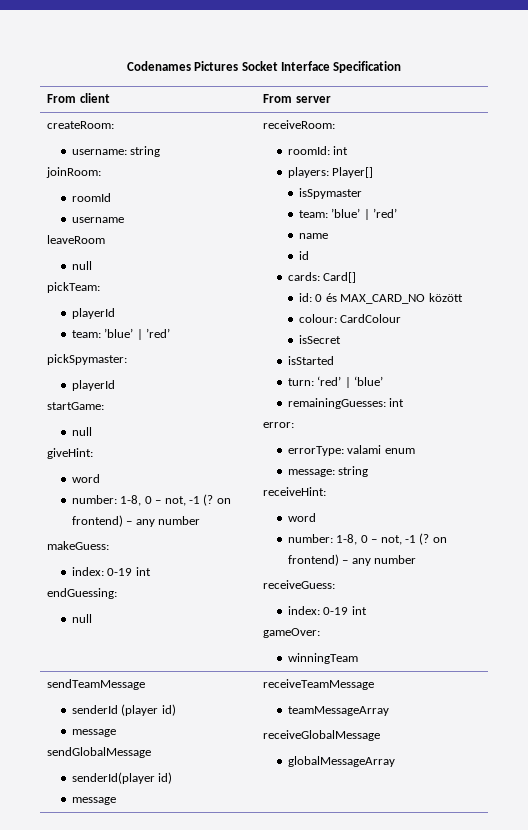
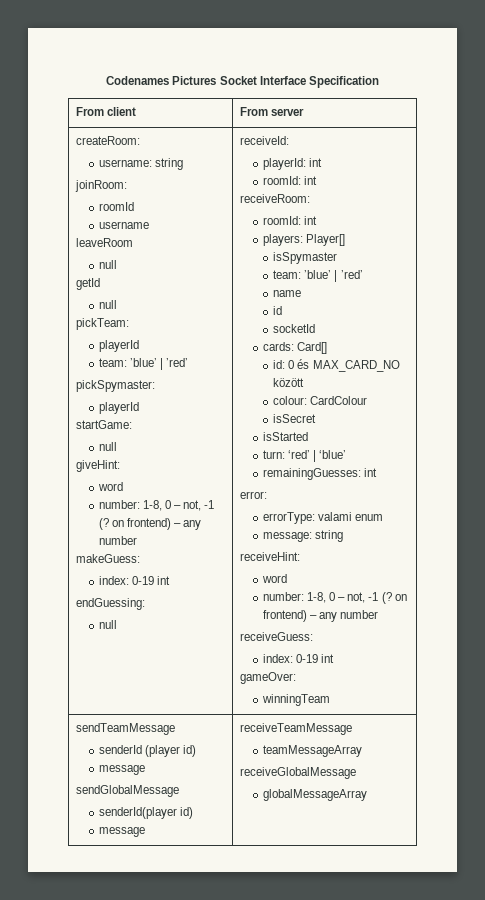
(93, 265) none -> [75,278,100,290] [98,300,117,309] // getId // null
(93, 618) none -> [239,136,289,145] [262,158,322,170] [262,176,317,185] receiveId: // playerId: int // roomId: int //
(310, 255) none -> [273,324,316,333] // socketId

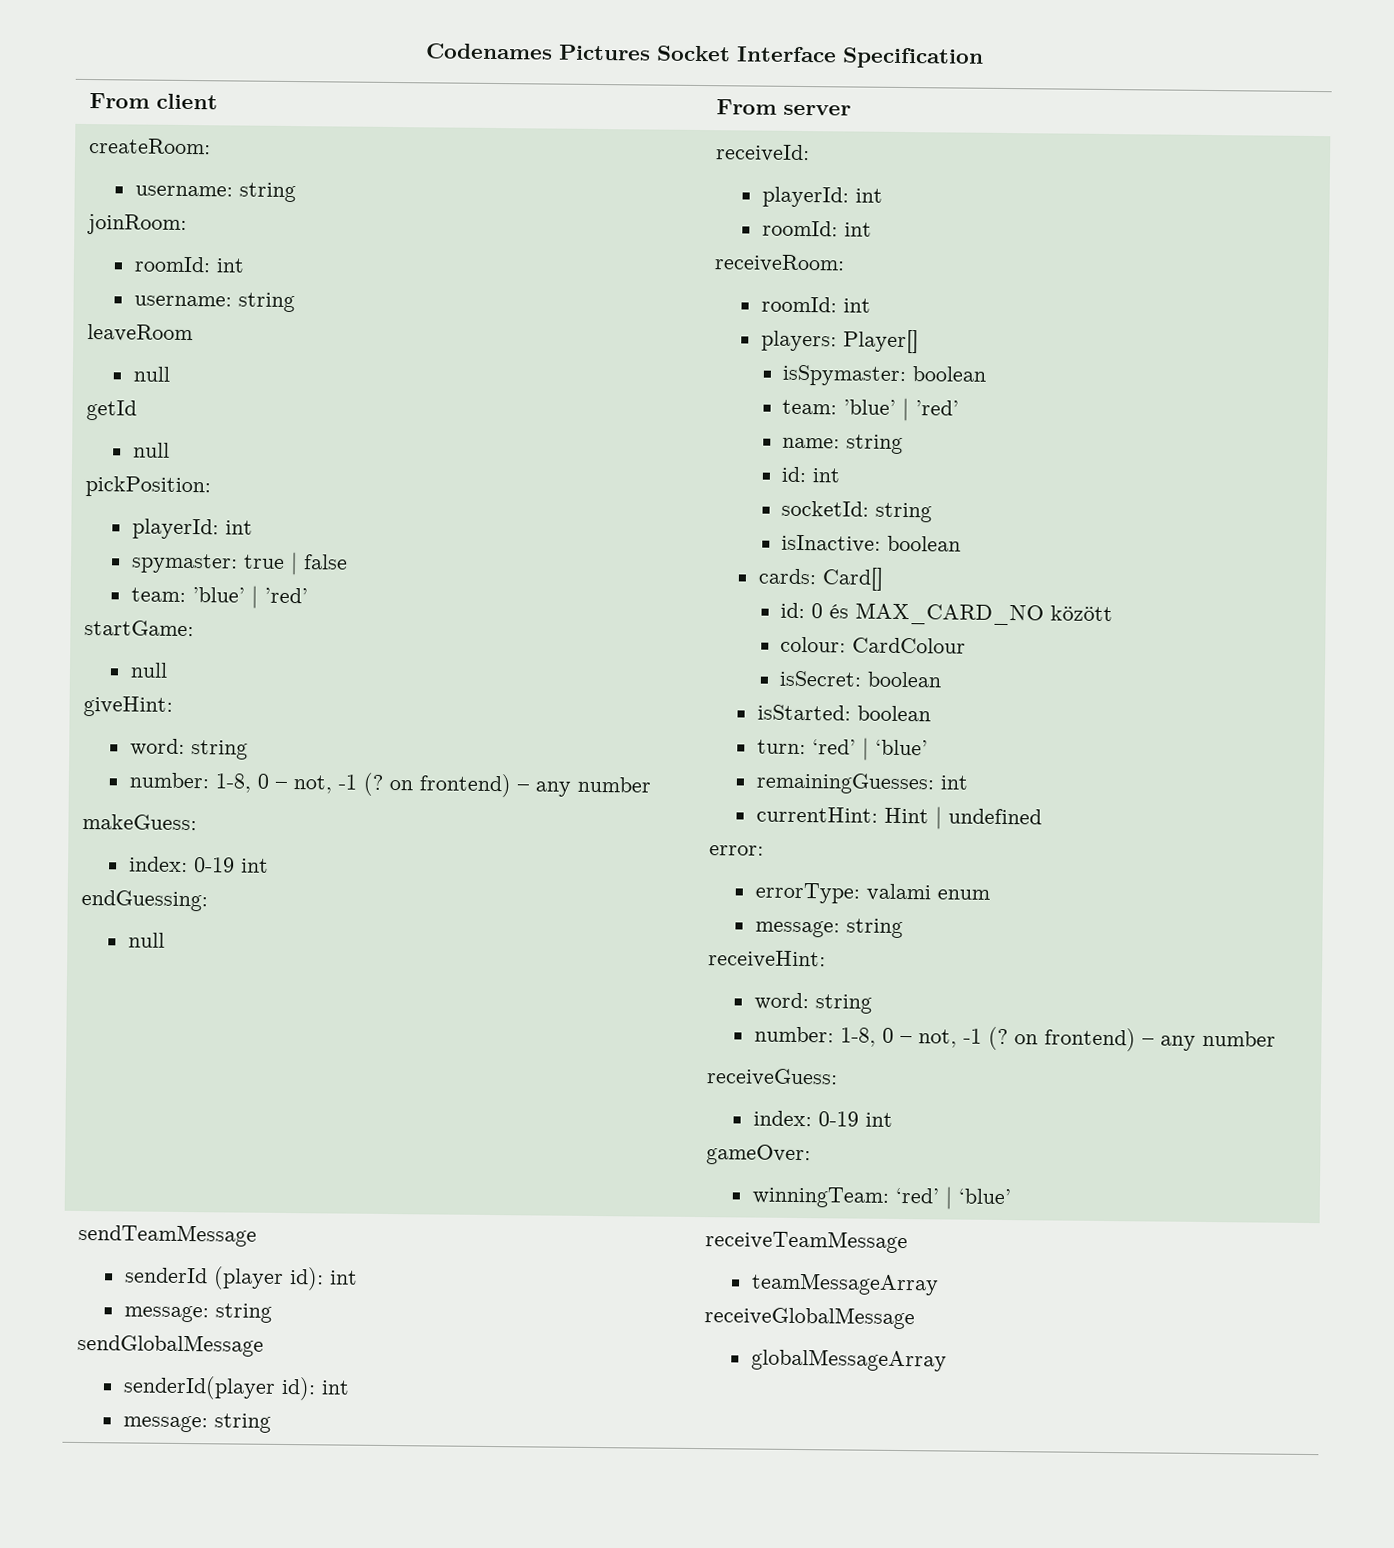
[98,202,134,211] [98,221,149,229] roomId // username -> [133,256,245,273] [133,292,295,313] roomId: int // username: string
[75,318,129,330] [98,340,139,352] [98,358,189,370] [75,380,155,392] [98,402,139,414] pickTeam: // playerId // team: ’blue’ | ’red’ // pickSpymaster: // playerId -> [85,476,212,498] [131,518,253,540] [130,552,348,576] [130,585,308,609] pickPosition: // playerId: int // spymaster: true | false // team: ’blue’ | ’red’
[97,482,123,491] word -> [129,738,248,760] word: string
[273,252,338,264] [273,270,363,282] [273,290,302,297] [273,306,283,315] [273,324,316,333] isSpymaster // team: ’blue’ | ’red’ // name // id // socketId -> [782,364,987,387] [782,397,960,422] [782,434,904,454] [781,466,841,483] [781,500,933,523] [781,534,962,553] isSpymaster: boolean // team: ’blue’ | ’red’ // name: string // id: int // socketId: string // isInactive: boolean
[273,414,317,423] [262,432,308,441] isSecret // isStarted -> [779,670,943,688] [756,704,931,722] isSecret: boolean // isStarted: boolean
(377, 472) none -> [755,806,1042,830] // currentHint: Hint | undefined
[261,574,287,583] word -> [753,992,872,1014] word: string
[261,694,330,706] winningTeam -> [751,1186,1011,1210] winningTeam: ‘red’ | ‘blue’
[183,745,197,757] [98,765,145,775] [75,785,179,797] [98,807,193,819] [98,827,145,837] id) // message // sendGlobalMessage // senderId(player id) // message -> [288,1267,358,1291] [123,1303,272,1323] [77,1333,265,1357] [122,1375,350,1401] [122,1413,271,1433] id): int // message: string // sendGlobalMessage // senderId(player id): int // message: string

